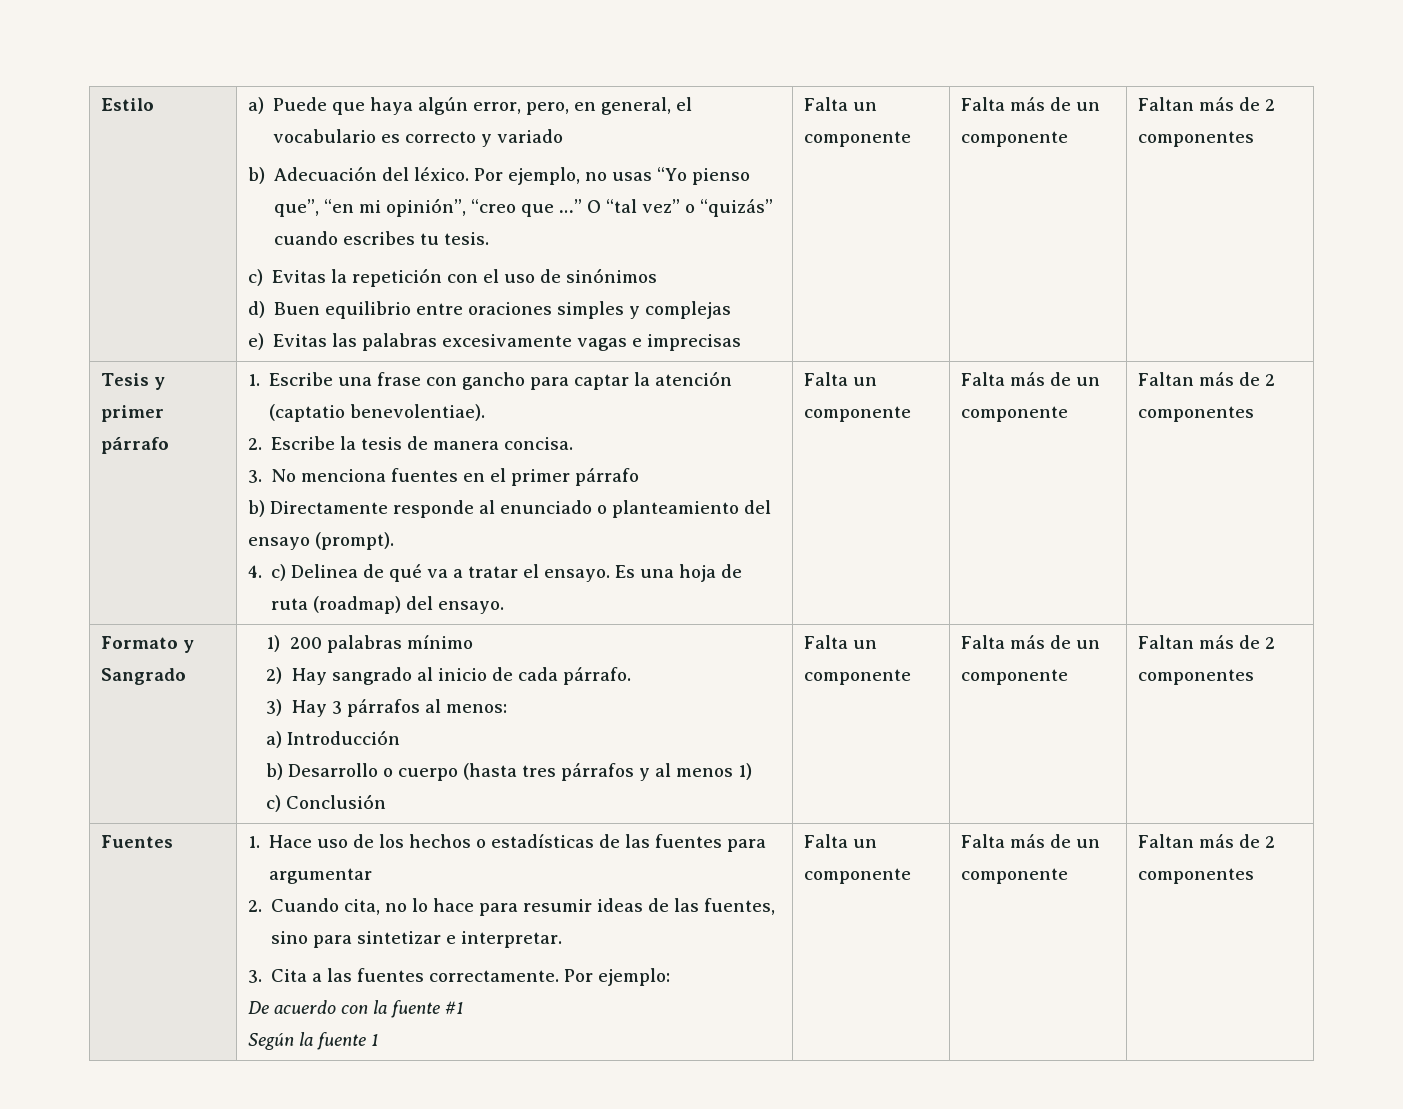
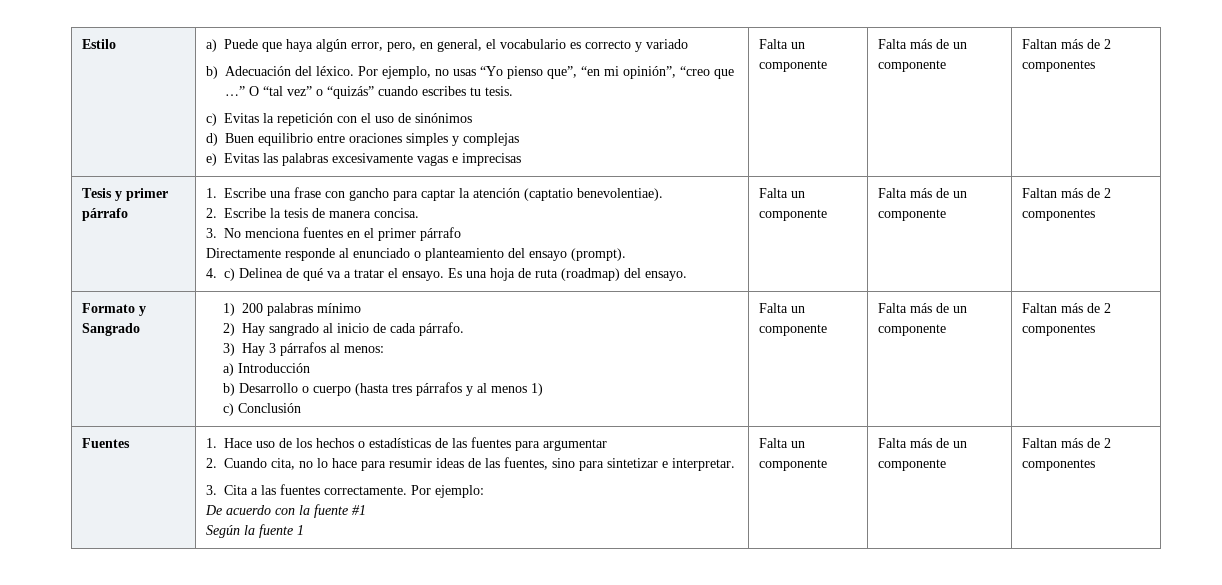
[248,500,266,517] b) -> (461, 234) none

